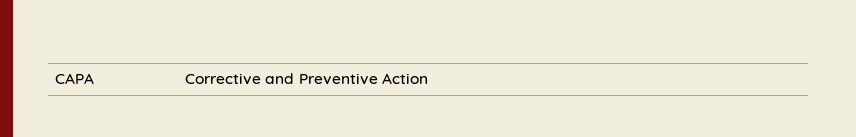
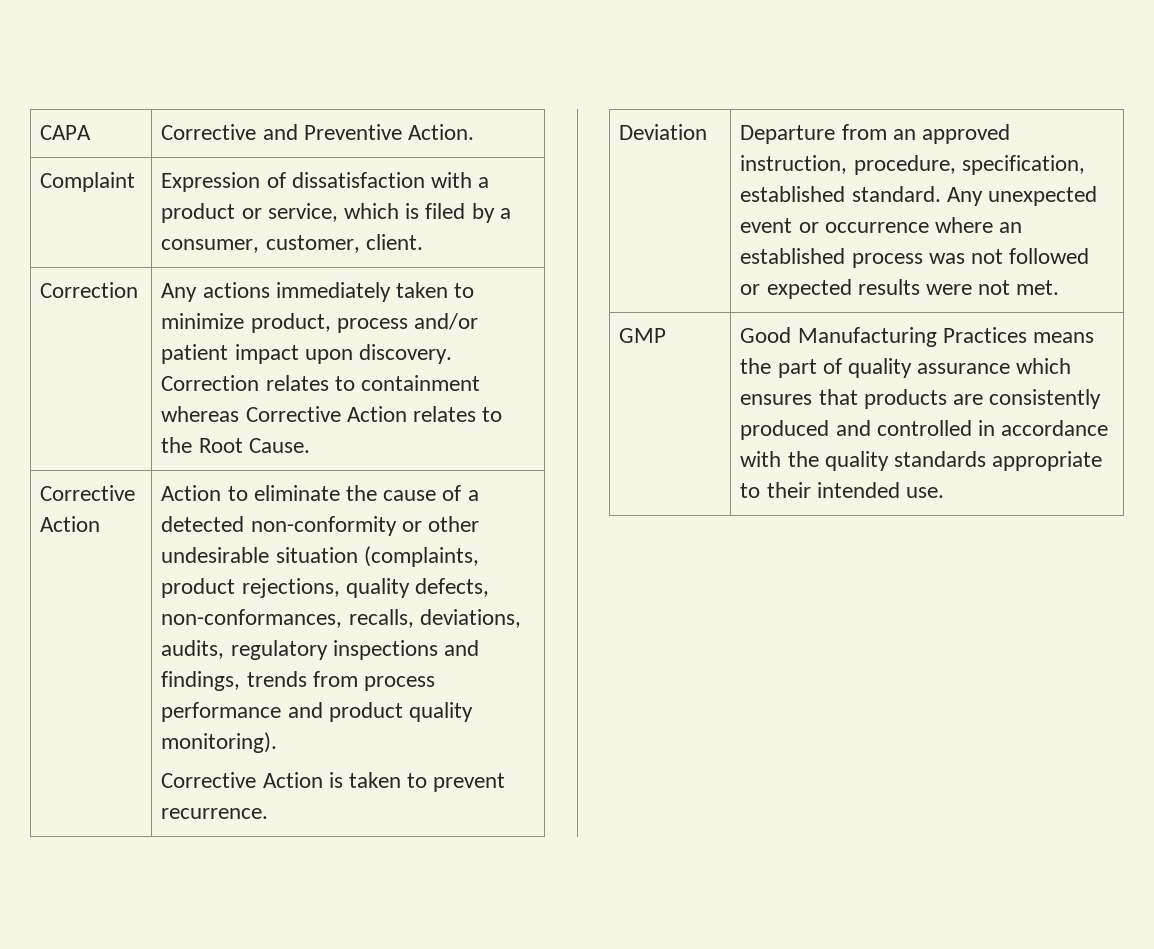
[381,73,428,84] Action -> [407,124,474,140] [40,172,136,192] [161,172,490,192] [161,203,511,223] [161,234,423,253] [40,282,139,298] [161,282,475,302] [161,313,478,333] [161,344,452,364] [161,375,480,391] [161,406,503,422] [161,437,310,453] [40,485,136,501] [40,516,101,532] [161,485,479,501] [161,516,479,536] [161,546,479,567] [161,578,489,598] [161,609,521,628] [161,640,479,660] [161,671,435,691] [161,702,473,722] [161,732,278,753] [161,772,506,792] [161,808,269,819] [619,124,708,140] [740,124,1010,144] [740,155,1085,175] [740,186,1097,206] [740,217,1023,233] [740,248,1090,268] [740,279,1060,299] [619,328,667,343] [740,327,1094,347] [740,358,1072,378] [740,389,1102,409] [740,420,1109,440] [740,451,1103,471] [740,482,944,498] Action. // Complaint | Expression of dissatisfaction with a product or service, which is filed by a consumer, customer, client. // Correction | Any actions immediately taken to minimize product, process and/or patient impact upon discovery. Correction relates to containment whereas Corrective Action relates to the Root Cause. // Corrective Action | Action to eliminate the cause of a detected non-conformity or other undesirable situation (complaints, product rejections, quality defects, non-conformances, recalls, deviations, audits, regulatory inspections and findings, trends from process performance and product quality monitoring). // Corrective Action is taken to prevent recurrence. // Deviation | Departure from an approved instruction, procedure, specification, established standard. Any unexpected event or occurrence where an established process was not followed or expected results were not met. // GMP | Good Manufacturing Practices means the part of quality assurance which ensures that products are consistently produced and controlled in accordance with the quality standards appropriate to their intended use.

